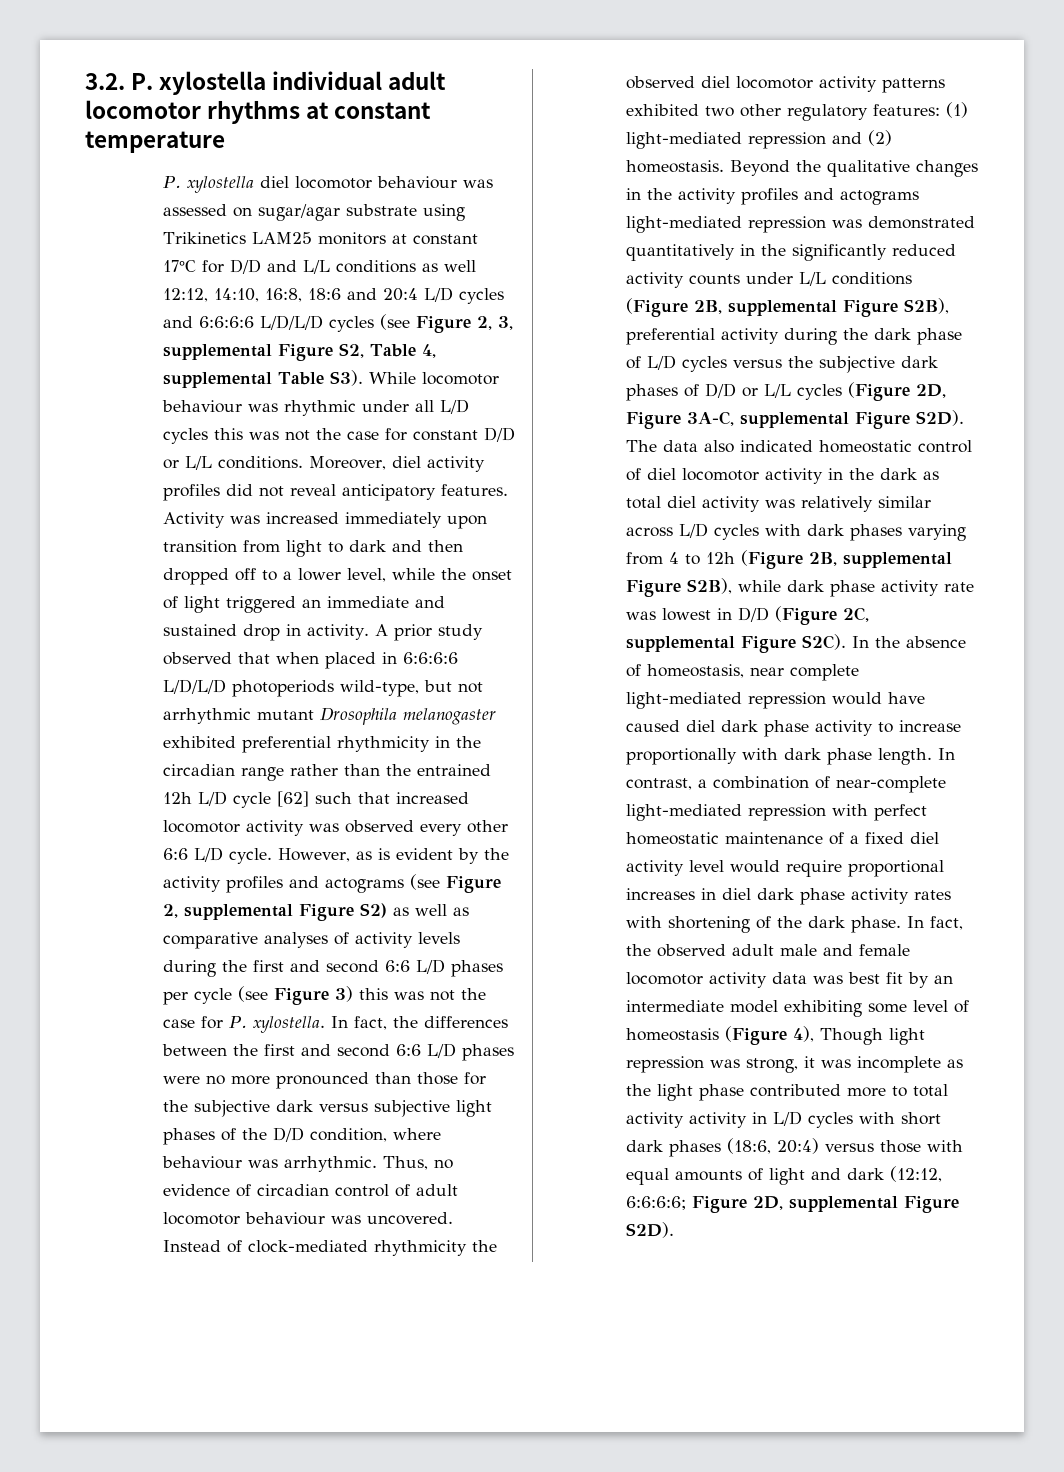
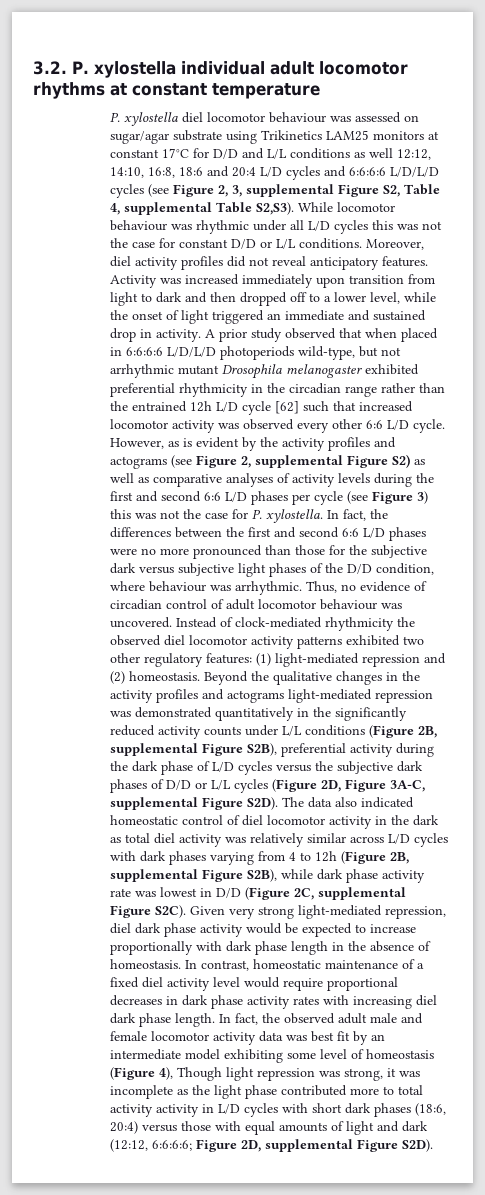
[329,370,363,386] S3). -> [255,202,294,215] S2,S3).
[851,636,966,648] [625,664,859,681] [625,692,925,709] [625,720,873,737] In the absence of homeostasis, near complete light-mediated repression would have caused diel dark phase activity -> [189,905,446,919] [109,923,352,937] Given very strong light-mediated repression, diel dark phase activity would be expected
[877,748,955,765] [625,776,946,793] [625,804,927,821] length. In contrast, a combination of near-complete light-mediated repression with perfect -> [290,941,431,955] [109,959,249,971] length in the absence of homeostasis. In contrast,
[625,888,751,900] increases in diel -> [109,995,178,1006] decreases in
[667,916,901,933] shortening of the dark phase. -> [352,995,437,1009] [109,1013,215,1027] increasing diel dark phase length.

